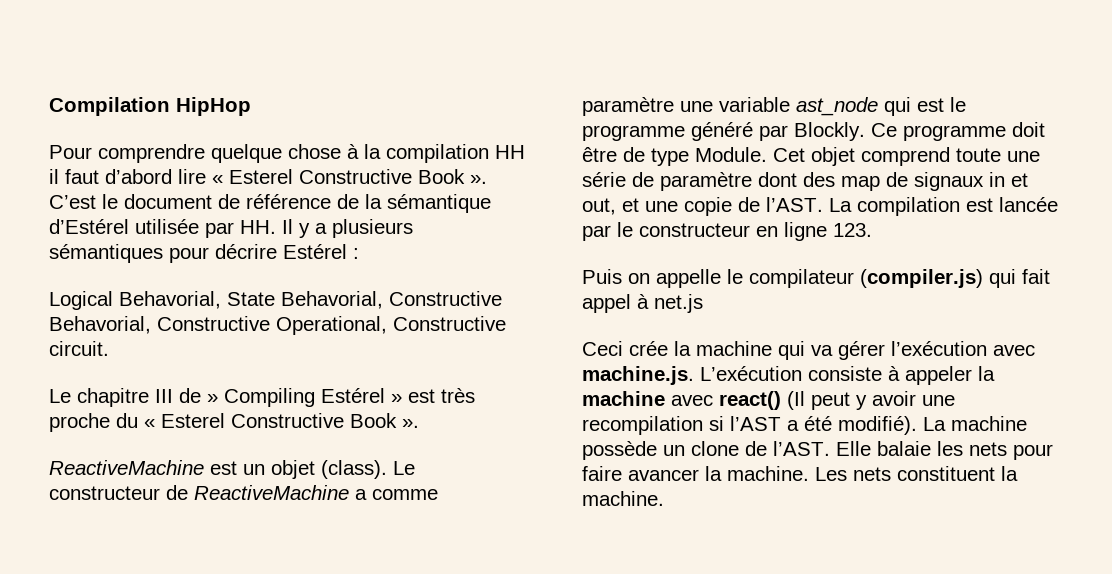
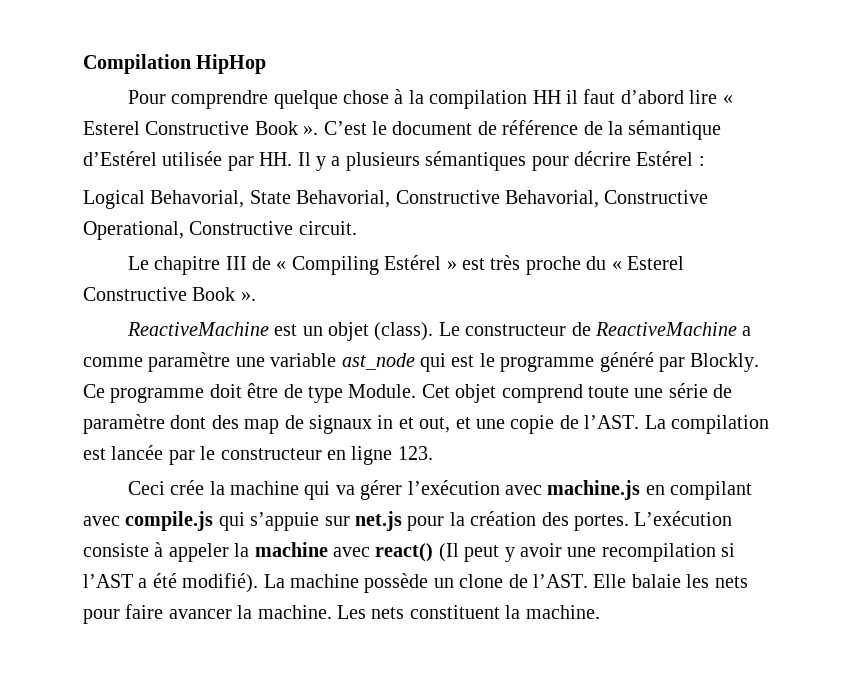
[207,394,218,403] » -> [276,261,287,270] «
[582,269,1050,288] [582,294,703,313] // Puis on appelle le compilateur (compiler.js) qui fait appel à net.js -> (433, 453) none
[582,366,694,385] machine.js. -> [547,480,753,500] [83,511,629,531] machine.js en compilant avec compile.js qui s’appuie sur net.js pour la création des portes.

